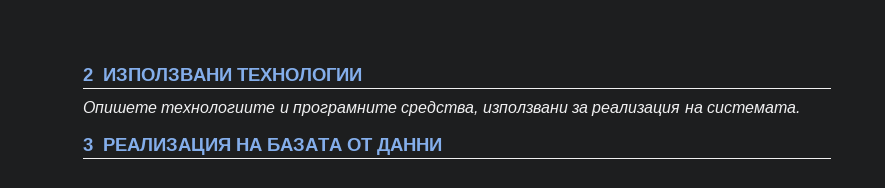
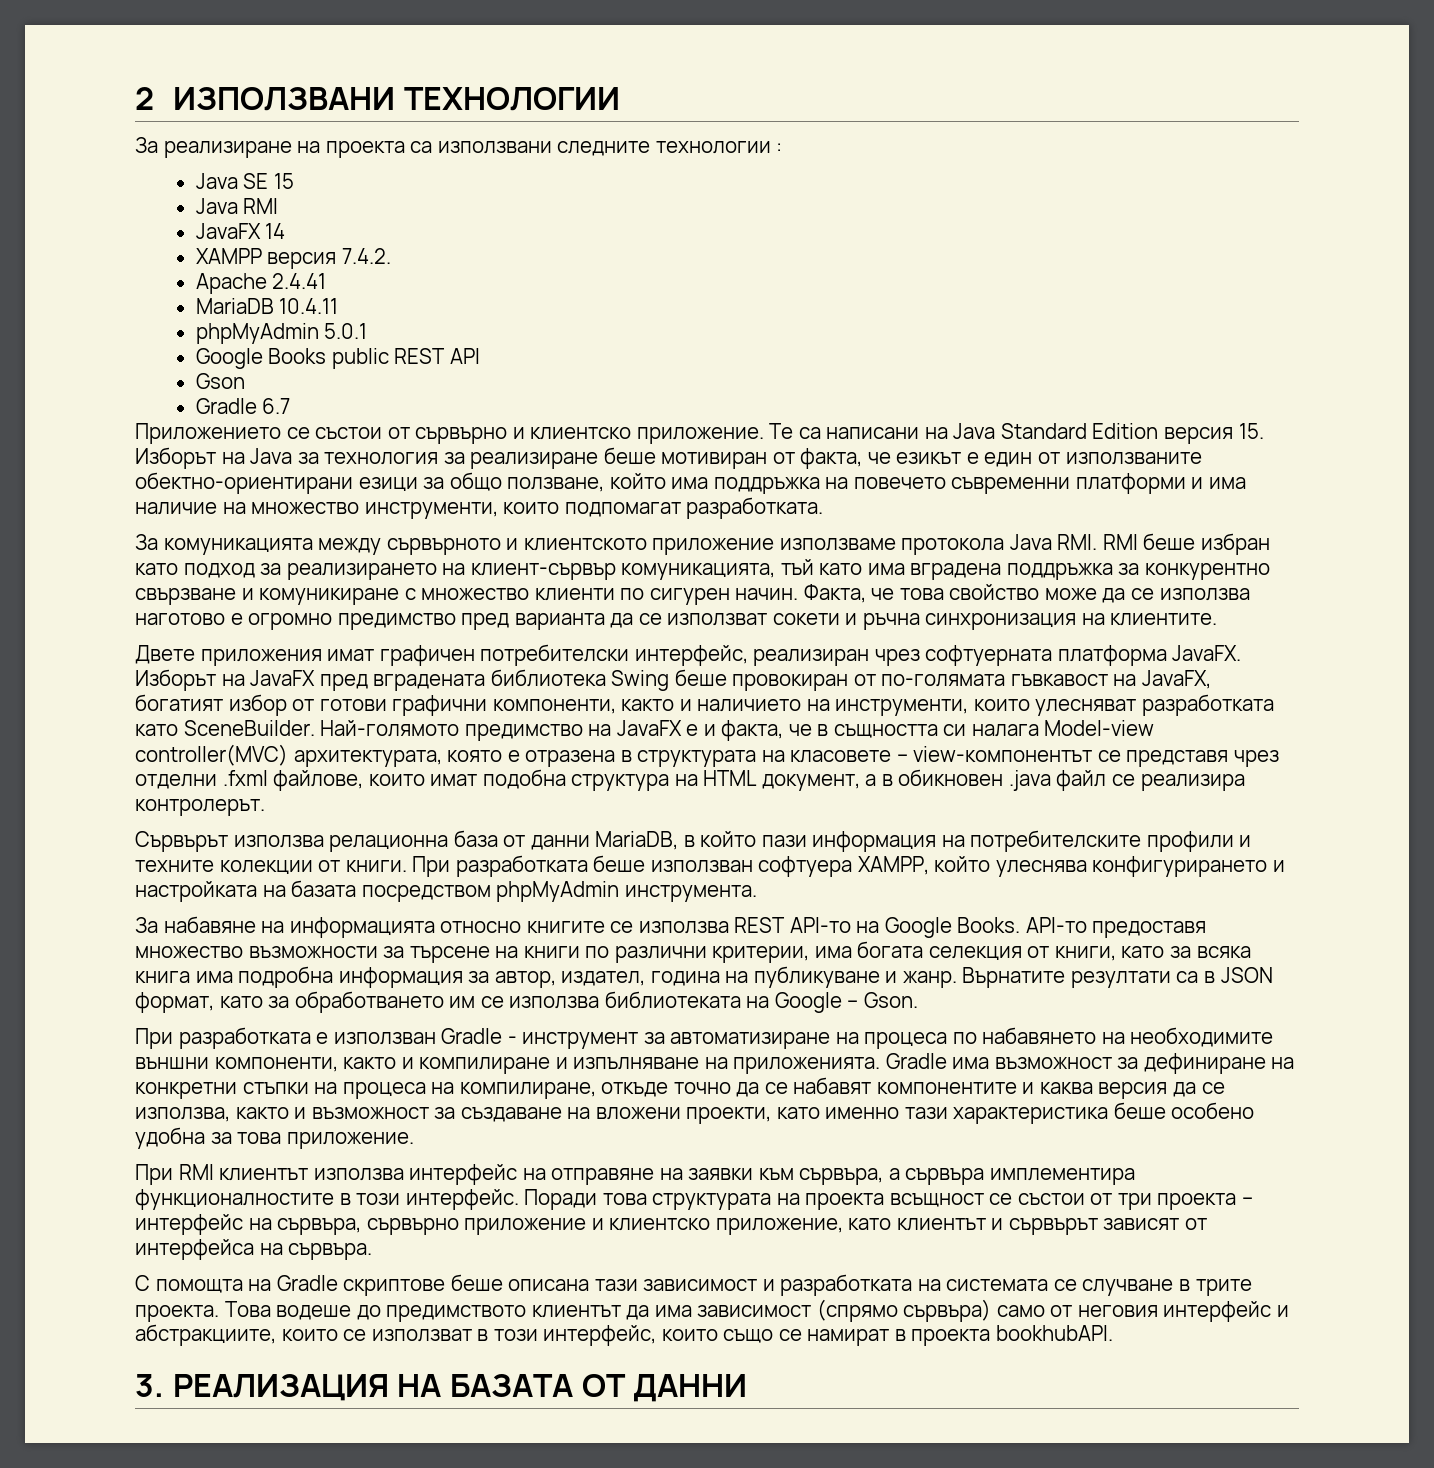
[83,101,800,116] [83,138,93,151] Опишете технологиите и програмните средства, използвани за реализация на системата. // 3 -> [135,137,783,158] [195,173,294,189] [195,198,279,214] [195,223,286,239] [195,248,391,269] [195,273,327,294] [195,298,339,314] [195,323,368,344] [195,348,480,369] [195,373,245,389] [195,398,291,414] [135,423,1264,444] [135,447,1202,469] [135,472,1246,494] [135,497,824,519] [135,533,1270,555] [135,559,1270,580] [135,584,1250,605] [135,613,1218,630] [135,644,1242,666] [135,669,1211,691] [135,694,1274,716] [135,720,1155,741] [135,744,1279,767] [135,769,1245,791] [135,799,265,816] [135,830,1252,852] [135,855,1285,877] [135,880,757,902] [135,916,1207,938] [135,941,1251,963] [135,966,1273,988] [135,991,918,1013] [135,1027,1274,1049] [135,1053,1295,1074] [135,1077,1225,1099] [135,1102,1255,1124] [135,1127,414,1149] [135,1164,1135,1185] [135,1189,1254,1210] [135,1214,1207,1235] [135,1239,373,1260] [135,1274,1252,1296] [135,1299,1290,1322] [135,1324,1113,1346] [135,1374,164,1397] За реализиране на проекта са използвани следните технологии : // Java SE 15 // Java RMI // JavaFX 14 // XAMPP версия 7.4.2. // Apache 2.4.41 // MariaDB 10.4.11 // phpMyAdmin 5.0.1 // Google Books public REST API // Gson // Gradle 6.7 // Приложението се състои от сървърно и клиентско приложение. Те са написани на Java Standard Edition версия 15. Изборът на Java за технология за реализиране беше мотивиран от факта, че езикът е един от използваните обектно-ориентирани езици за общо ползване, който има поддръжка на повечето съвременни платформи и има наличие на множество инструменти, които подпомагат разработката. // За комуникацията между сървърното и клиентското приложение използваме протокола Java RMI. RMI беше избран като подход за реализирането на клиент-сървър комуникацията, тъй като има вградена поддръжка за конкурентно свързване и комуникиране с множество клиенти по сигурен начин. Факта, че това свойство може да се използва наготово е огромно предимство пред варианта да се използват сокети и ръчна синхронизация на клиентите. // Двете приложения имат графичен потребителски интерфейс, реализиран чрез софтуерната платформа JavaFX. Изборът на JavaFX пред вградената библиотека Swing беше провокиран от по-голямата гъвкавост на JavaFX, богатият избор от готови графични компоненти, както и наличието на инструменти, които улесняват разработката като SceneBuilder. Най-голямото предимство на JavaFX е и факта, че в същността си налага Model-view controller(MVC) архитектурата, която е отразена в структурата на класовете – view-компонентът се представя чрез отделни .fxml файлове, които имат подобна структура на HTML документ, а в обикновен .java файл се реализира контролерът. // Сървърът използва релационна база от данни MariaDB, в който пази информация на потребителските профили и техните колекции от книги. При разработката беше използван софтуера XAMPP, който улеснява конфигурирането и настройката на базата посредством phpMyAdmin инструмента. // За набавяне на информацията относно книгите се използва REST API-то на Google Books. API-то предоставя множество възможности за търсене на книги по различни критерии, има богата селекция от книги, като за всяка книга има подробна информация за автор, издател, година на публикуване и жанр. Върнатите резултати са в JSON формат, като за обработването им се използва библиотеката на Google – Gson. // При разработката е използван Gradle - инструмент за автоматизиране на процеса по набавянето на необходимите външни компоненти, както и компилиране и изпълняване на приложенията. Gradle има възможност за дефиниране на конкретни стъпки на процеса на компилиране, откъде точно да се набавят компонентите и каква версия да се използва, както и възможност за създаване на вложени проекти, като именно тази характеристика беше особено удобна за това приложение. // При RMI клиентът използва интерфейс на отправяне на заявки към сървъра, а сървъра имплементира функционалностите в този интерфейс. Поради това структурата на проекта всъщност се състои от три проекта – интерфейс на сървъра, сървърно приложение и клиентско приложение, като клиентът и сървърът зависят от интерфейса на сървъра. // С помощта на Gradle скриптове беше описана тази зависимост и разработката на системата се случване в трите проекта. Това водеше до предимството клиентът да има зависимост (спрямо сървъра) само от неговия интерфейс и абстракциите, които се използват в този интерфейс, които също се намират в проекта bookhubAPI. // 3.

